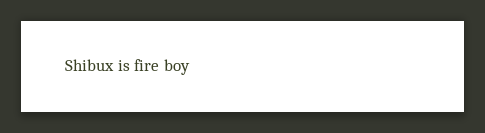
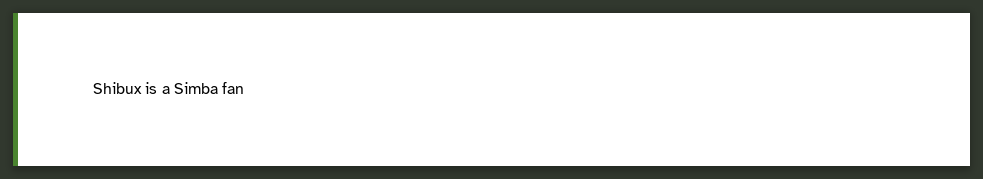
[134,59,190,75] fire boy -> [161,82,245,94] a Simba fan

